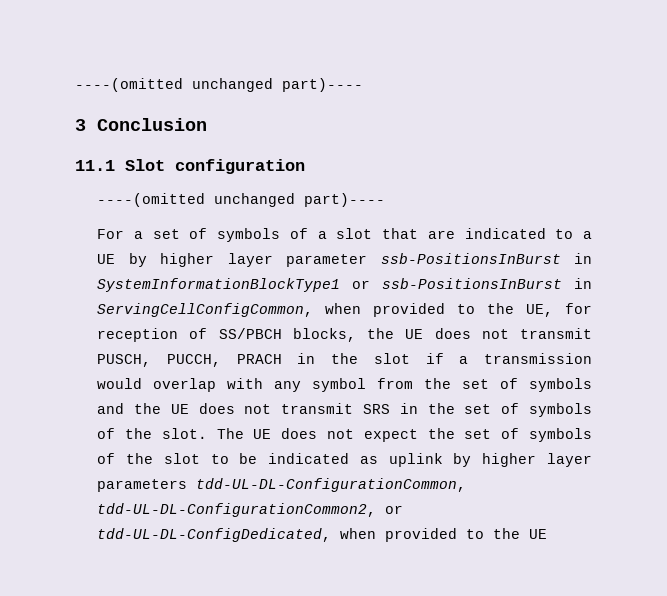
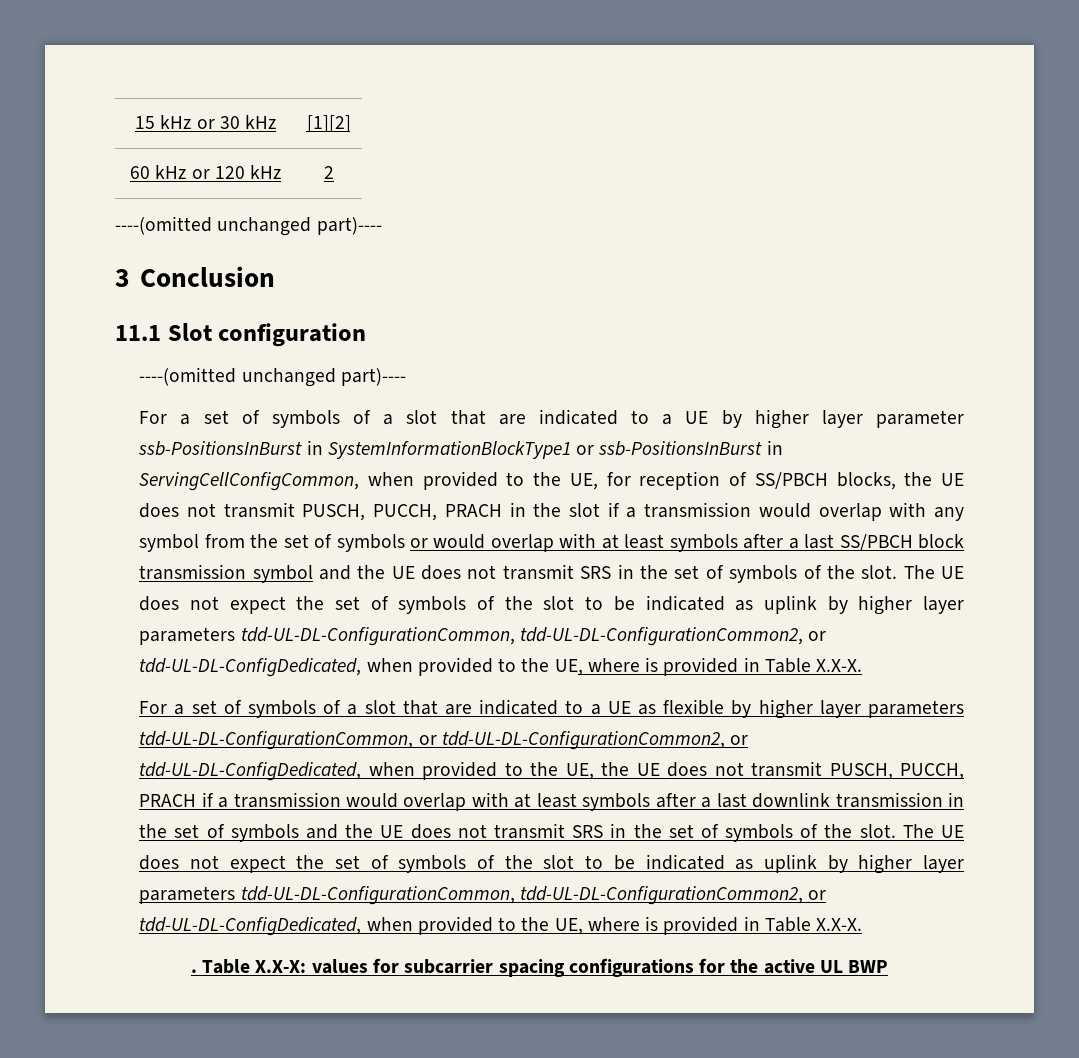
(75, 85) none -> [134,115,277,129] [306,115,351,132] [129,165,282,179] [323,166,334,179] 15 kHz or 30 kHz | [1][2] // 60 kHz or 120 kHz | 2 //
(592, 385) none -> [409,533,965,552] [139,564,313,583] or would overlap with at least symbols after a last SS/PBCH block transmission symbol
[529,529,548,539] UE -> [554,657,863,676] [139,699,964,719] [139,731,749,750] [139,761,965,781] [139,792,964,811] [139,823,965,842] [139,854,964,874] [139,886,827,905] [139,916,863,936] [190,958,889,977] UE, where is provided in Table X.X-X. // For a set of symbols of a slot that are indicated to a UE as flexible by higher layer parameters tdd-UL-DL-ConfigurationCommon, or tdd-UL-DL-ConfigurationCommon2, or tdd-UL-DL-ConfigDedicated, when provided to the UE, the UE does not transmit PUSCH, PUCCH, PRACH if a transmission would overlap with at least symbols after a last downlink transmission in the set of symbols and the UE does not transmit SRS in the set of symbols of the slot. The UE does not expect the set of symbols of the slot to be indicated as uplink by higher layer parameters tdd-UL-DL-ConfigurationCommon, tdd-UL-DL-ConfigurationCommon2, or tdd-UL-DL-ConfigDedicated, when provided to the UE, where is provided in Table X.X-X. // . Table X.X-X: values for subcarrier spacing configurations for the active UL BWP

